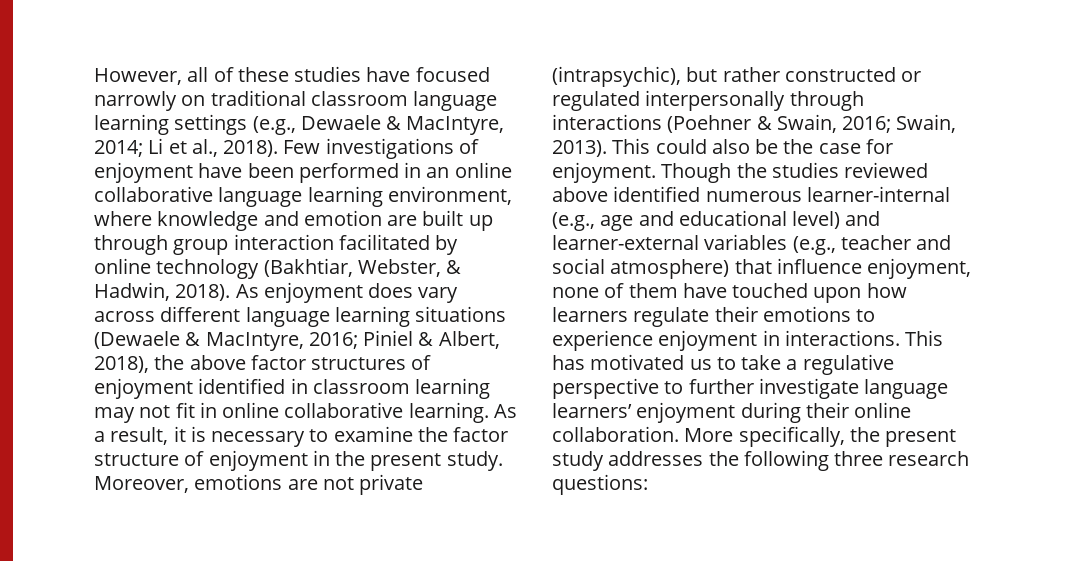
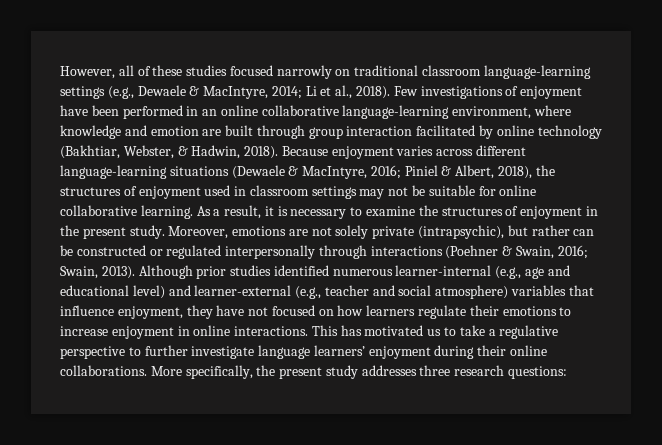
[366,67,411,82] have -> (228, 70) none
[413,91,498,111] [94,114,169,135] language learning -> [483,65,591,79] language-learning
[218,186,383,207] language learning -> [342,105,450,119] language-learning
[468,215,493,231] up -> (254, 130) none
[235,282,459,303] [94,306,410,327] As enjoyment does vary across different language learning -> [281,145,527,159] [60,165,167,179] Because enjoyment varies across different language-learning
[189,355,432,370] [94,378,286,399] above factor structures of enjoyment identified -> [60,185,231,199] structures of enjoyment used
[415,378,491,399] learning -> [311,186,357,199] settings
[175,402,217,418] fit in -> [412,185,496,196] be suitable for
[453,427,509,442] [94,453,179,466] factor structure -> [441,207,503,216] structures
(354, 483) none -> [335,225,369,239] solely
(780, 74) none -> [573,229,595,236] [60,245,73,256] can be
[612,138,893,154] [552,162,929,183] [552,187,608,202] This could also be the case for enjoyment. Though the studies reviewed above -> [138,265,272,279] Although prior studies
[704,234,788,250] variables -> (292, 290) none
(730, 269) none -> [511,285,567,296] variables
[552,283,862,303] none of them have touched upon -> [186,305,334,319] they have not focused on
[552,330,780,351] experience enjoyment in -> [60,325,231,339] increase enjoyment in online
[552,426,679,442] collaboration. -> [60,365,147,376] collaborations.
[708,450,829,471] the following -> (417, 370) none

